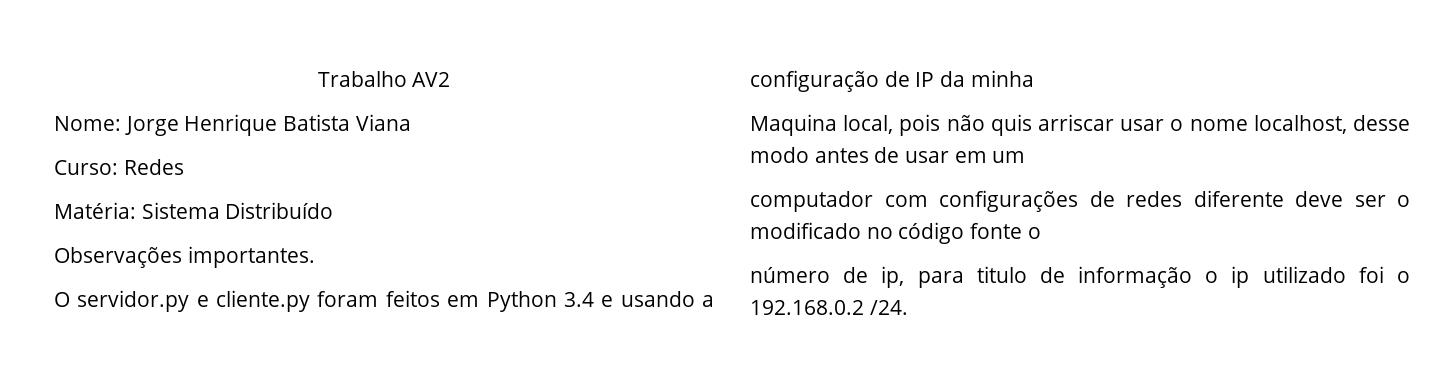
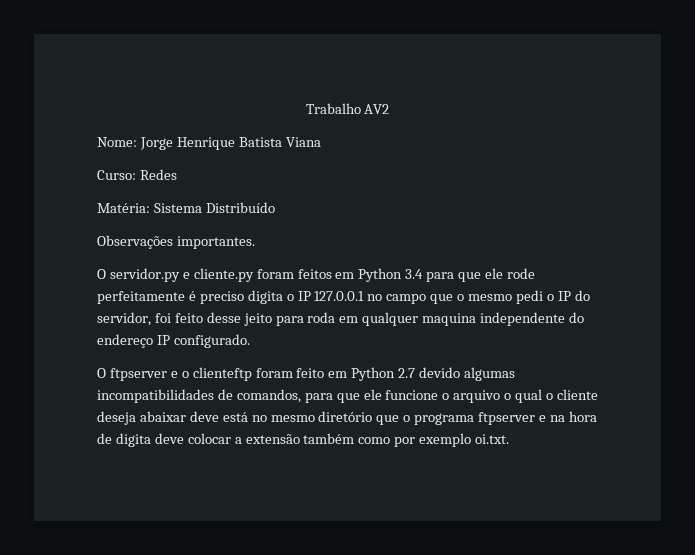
[601,291,715,307] [750,70,1034,92] [750,114,1410,136] [750,147,1026,163] [750,190,1410,212] [750,222,1041,244] [750,266,1410,288] [750,300,908,315] e usando a configuração de IP da minha // Maquina local, pois não quis arriscar usar o nome localhost, desse modo antes de usar em um // computador com configurações de redes diferente deve ser o modificado no código fonte o // número de ip, para titulo de informação o ip utilizado foi o 192.168.0.2 /24. -> [426,268,535,282] [97,290,590,304] [97,312,585,326] [97,334,250,348] [97,367,516,381] [97,389,598,403] [97,411,597,425] [97,433,510,447] para que ele rode perfeitamente é preciso digita o IP 127.0.0.1 no campo que o mesmo pedi o IP do servidor, foi feito desse jeito para roda em qualquer maquina independente do endereço IP configurado. // O ftpserver e o clienteftp foram feito em Python 2.7 devido algumas incompatibilidades de comandos, para que ele funcione o arquivo o qual o cliente deseja abaixar deve está no mesmo diretório que o programa ftpserver e na hora de digita deve colocar a extensão também como por exemplo oi.txt.

